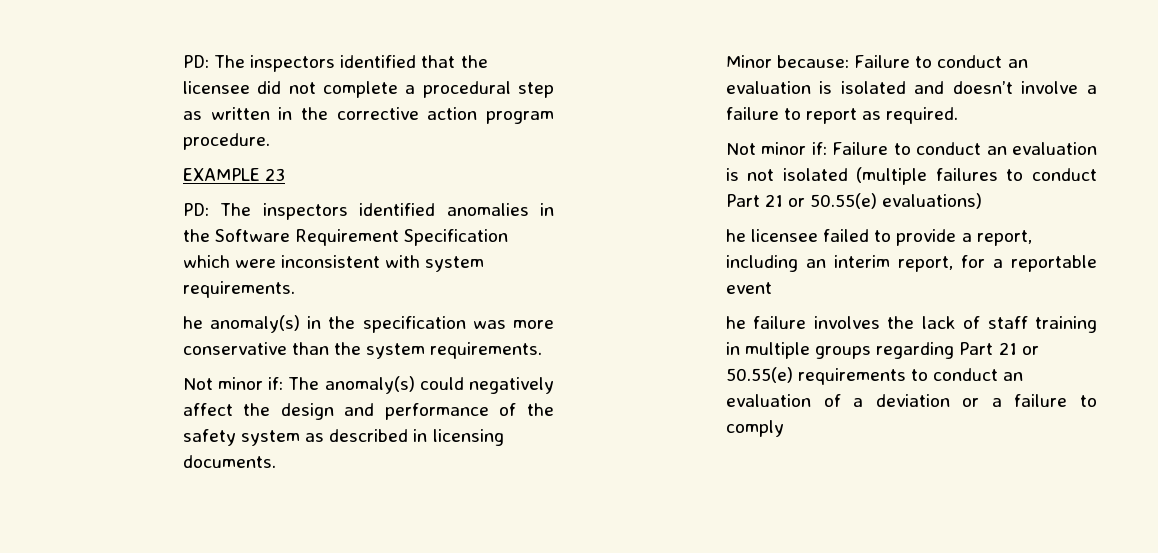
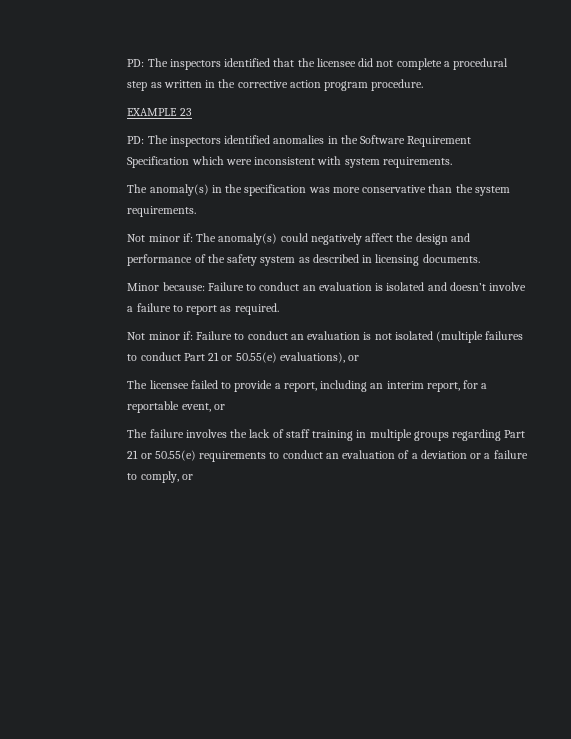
[182,316,203,329] he -> [127,184,148,193] The
[882,193,983,209] [725,229,746,242] evaluations) // he -> [279,352,360,363] [127,380,148,389] evaluations), or // The
[725,282,772,294] [725,316,746,329] event // he -> [181,403,225,412] [127,429,148,438] event, or // The
[725,420,784,437] comply -> [140,471,193,483] comply, or

